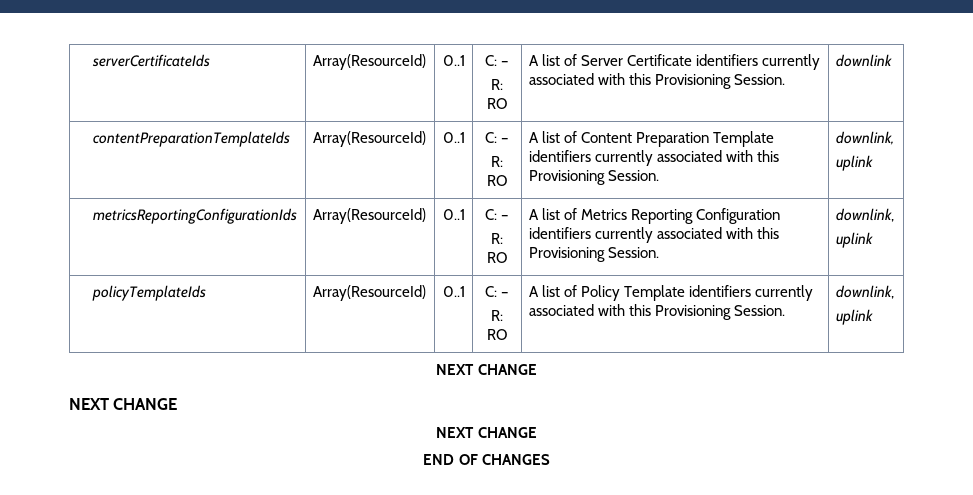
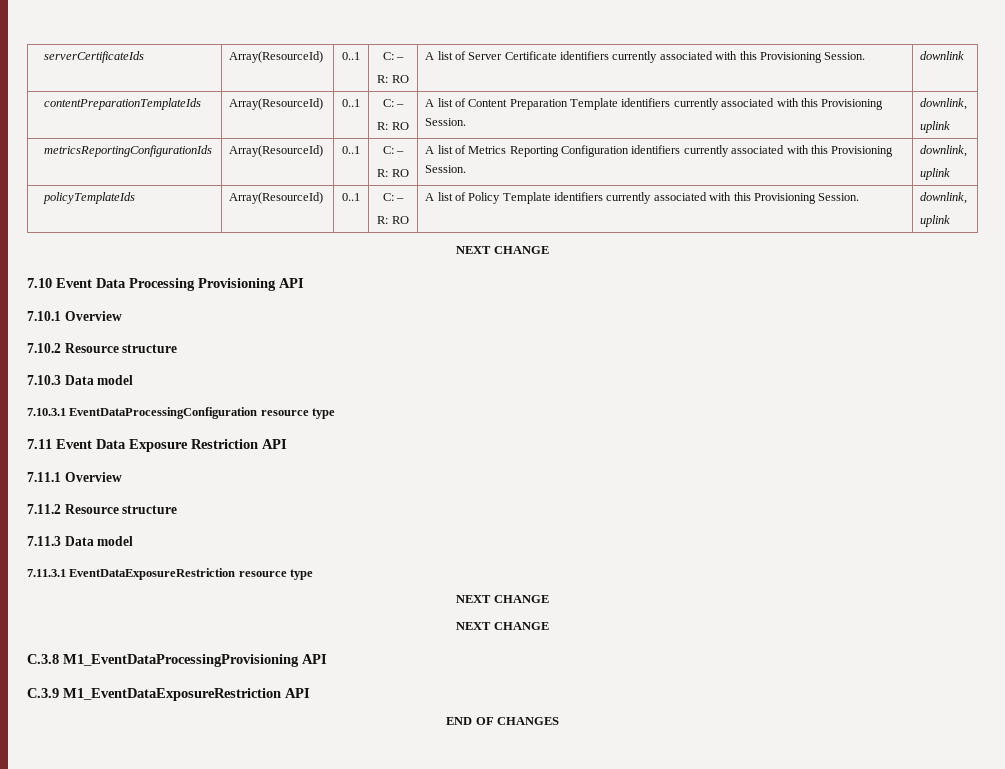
[69,398,178,410] [436,427,537,438] NEXT CHANGE // NEXT CHANGE -> [27,278,304,291] [27,311,122,321] [27,343,178,353] [27,375,134,385] [27,407,336,419] [27,439,287,452] [27,472,122,482] [27,504,178,514] [27,536,134,546] [27,568,314,580] [456,595,549,603] [456,622,549,630] [27,654,327,667] [27,688,310,701] 7.10 Event Data Processing Provisioning API // 7.10.1 Overview // 7.10.2 Resource structure // 7.10.3 Data model // 7.10.3.1 EventDataProcessingConfiguration resource type // 7.11 Event Data Exposure Restriction API // 7.11.1 Overview // 7.11.2 Resource structure // 7.11.3 Data model // 7.11.3.1 EventDataExposureRestriction resource type // NEXT CHANGE // NEXT CHANGE // C.3.8 M1_EventDataProcessingProvisioning API // C.3.9 M1_EventDataExposureRestriction API

